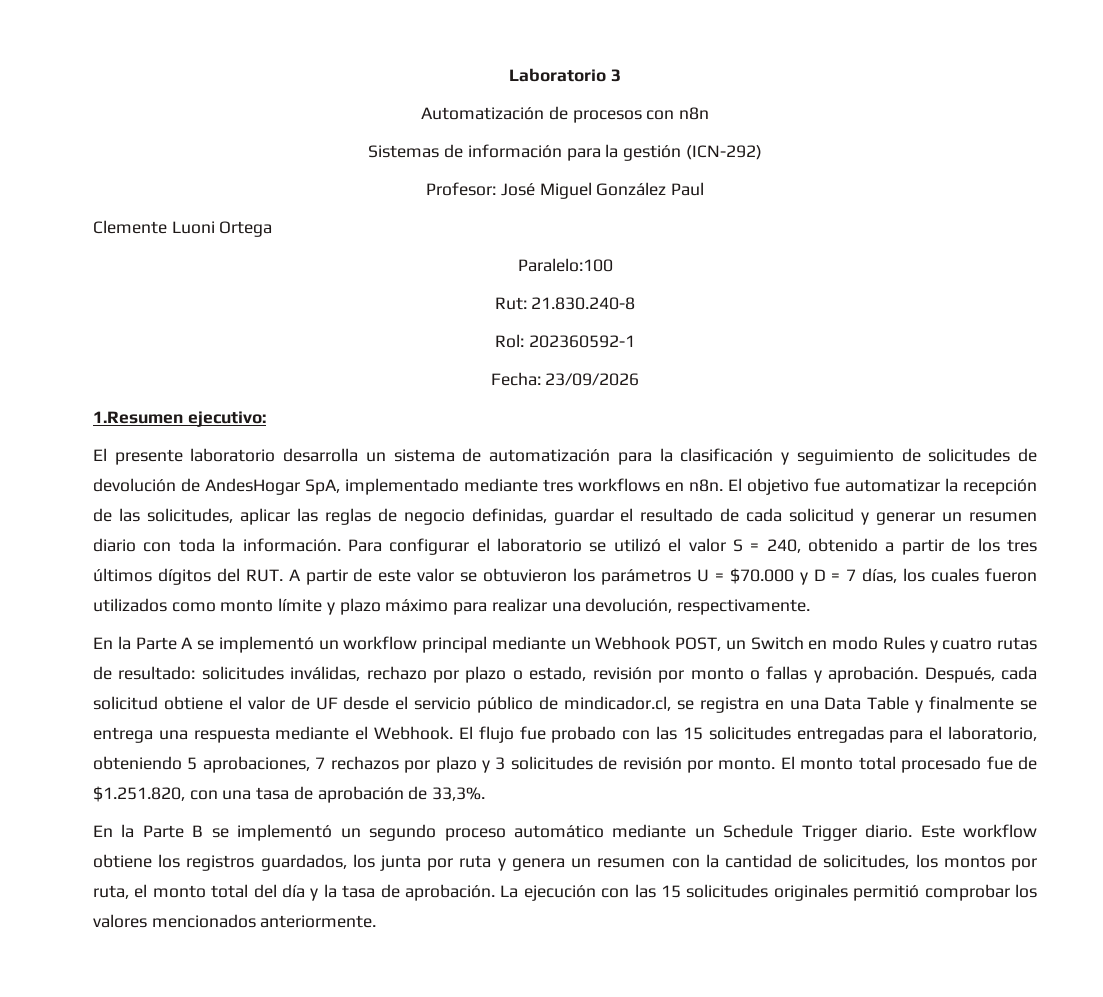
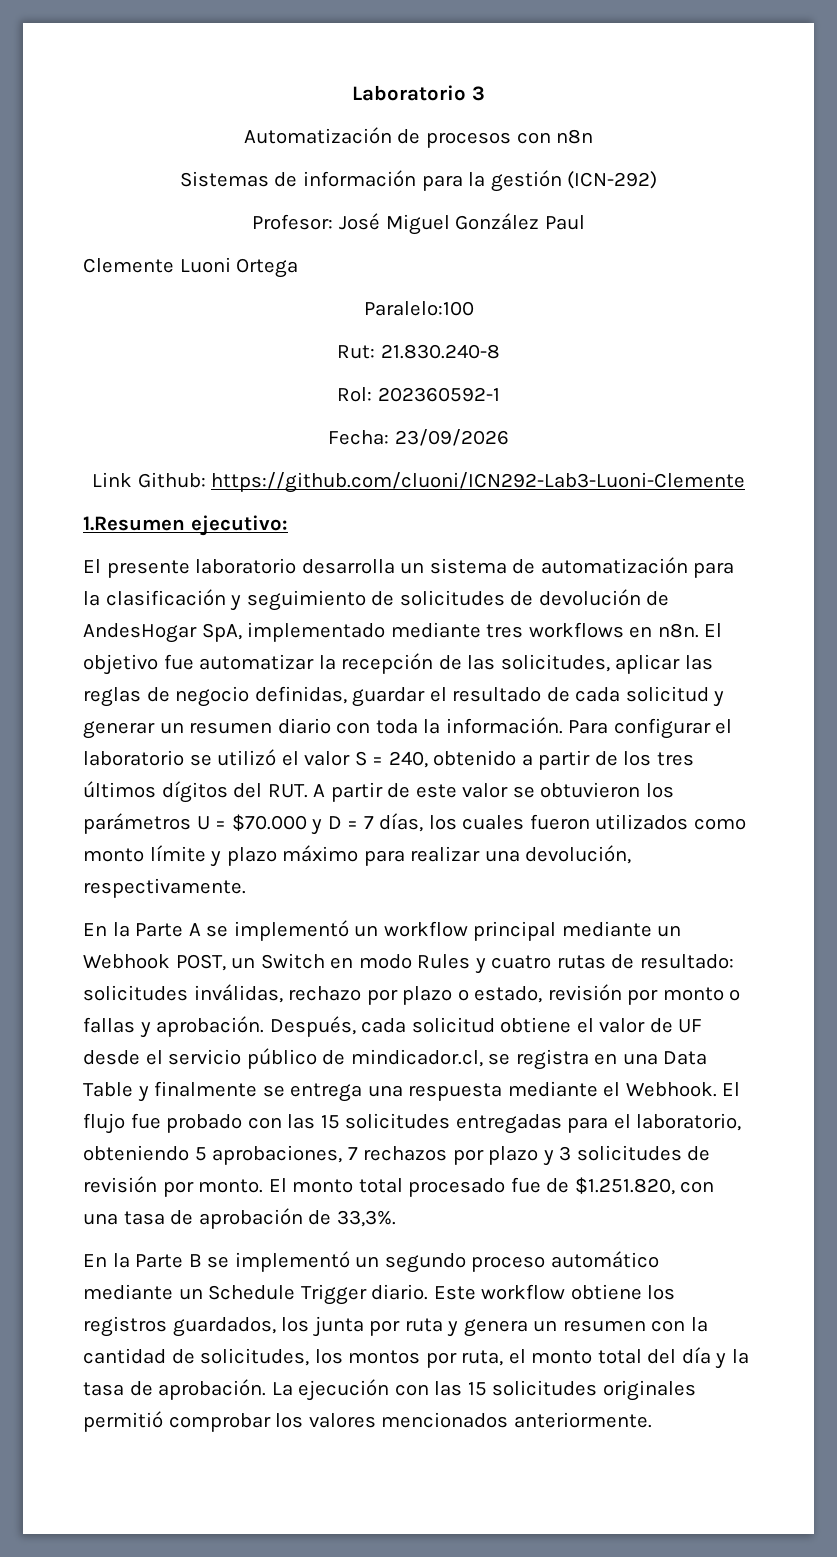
(640, 379) none -> [91,472,746,493] // Link Github: https://github.com/cluoni/ICN292-Lab3-Luoni-Clemente

